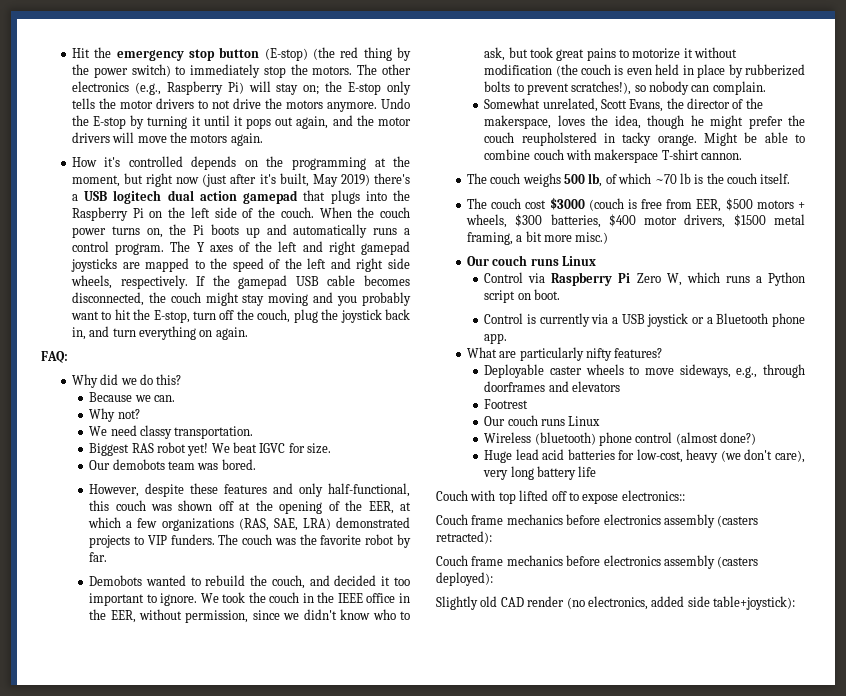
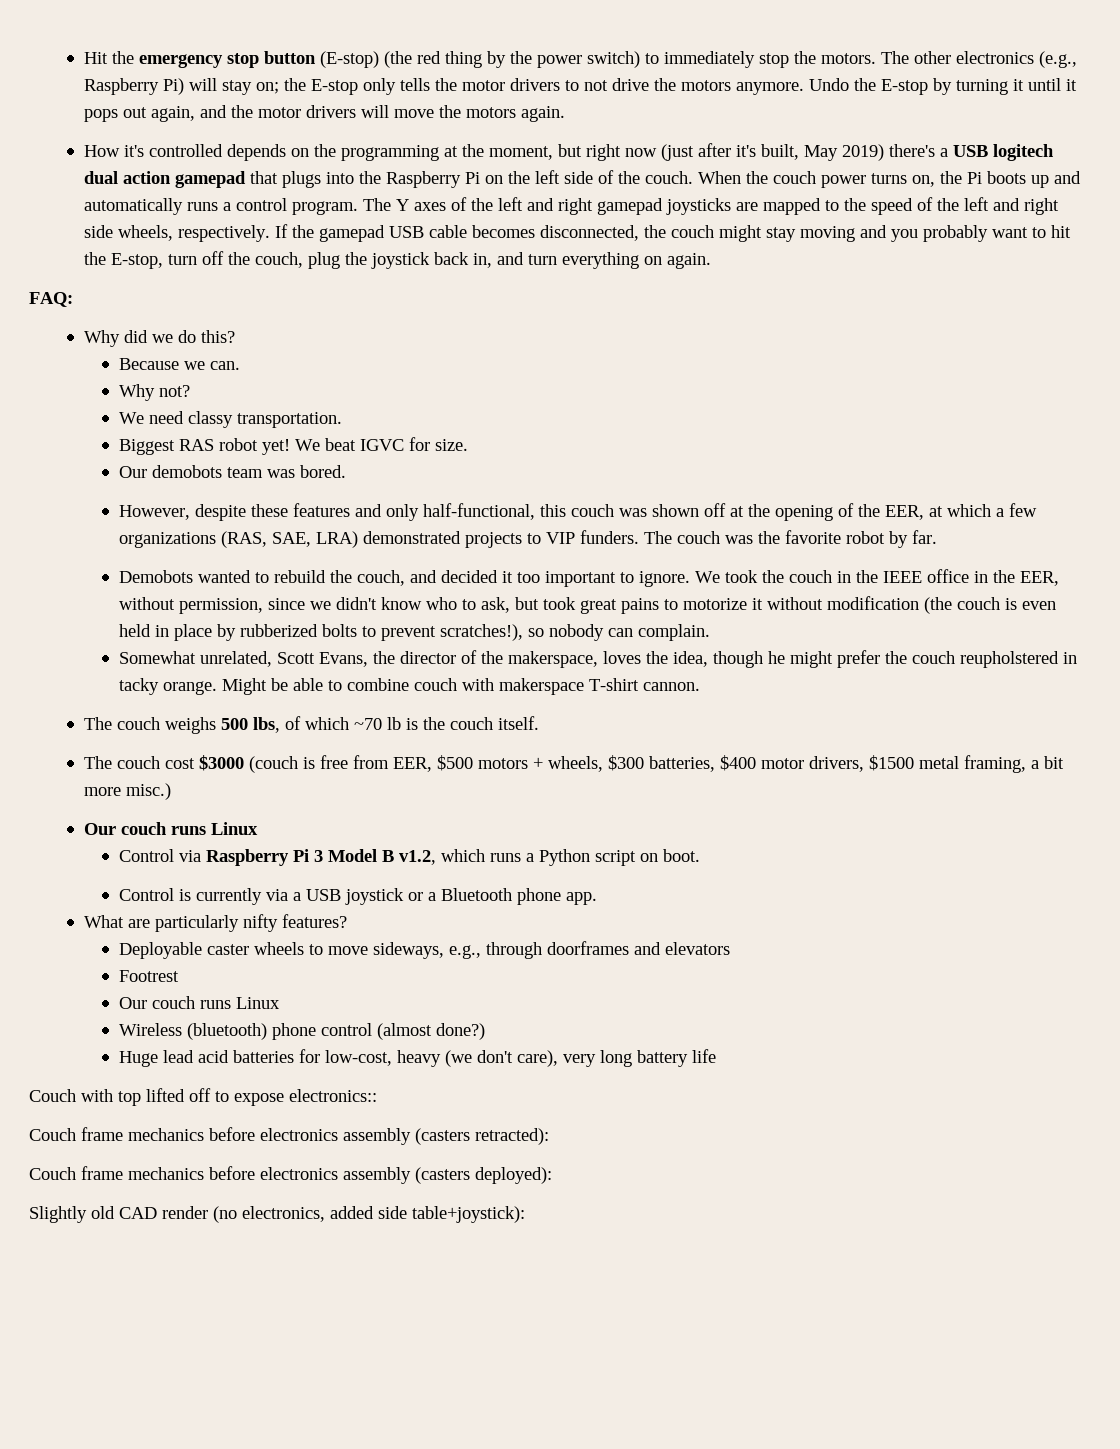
[588,173,603,187] lb, -> [252,717,280,733] lbs,
[636,273,682,286] Zero W, -> [313,849,436,865] 3 Model B v1.2,

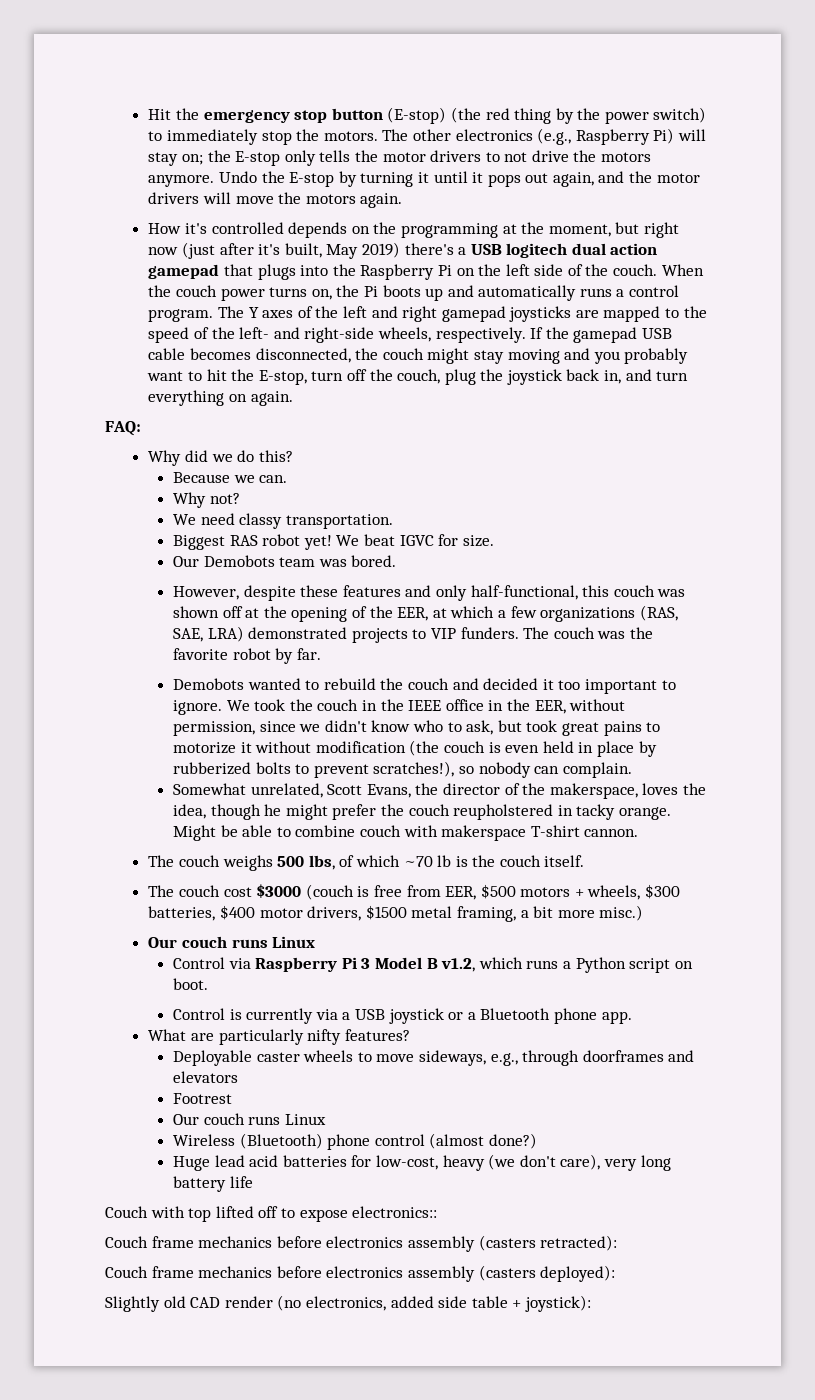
[963,197,1059,215] [83,225,113,238] left and right side -> [239,327,375,343] left- and right-side
[151,465,222,478] demobots -> [203,555,275,567] Demobots
[356,570,405,586] couch, -> [407,678,449,690] couch
[186,1023,267,1040] (bluetooth) -> [239,1133,323,1149] (Bluetooth)
[412,1206,525,1223] table+joystick): -> [471,1295,591,1312] table + joystick):

